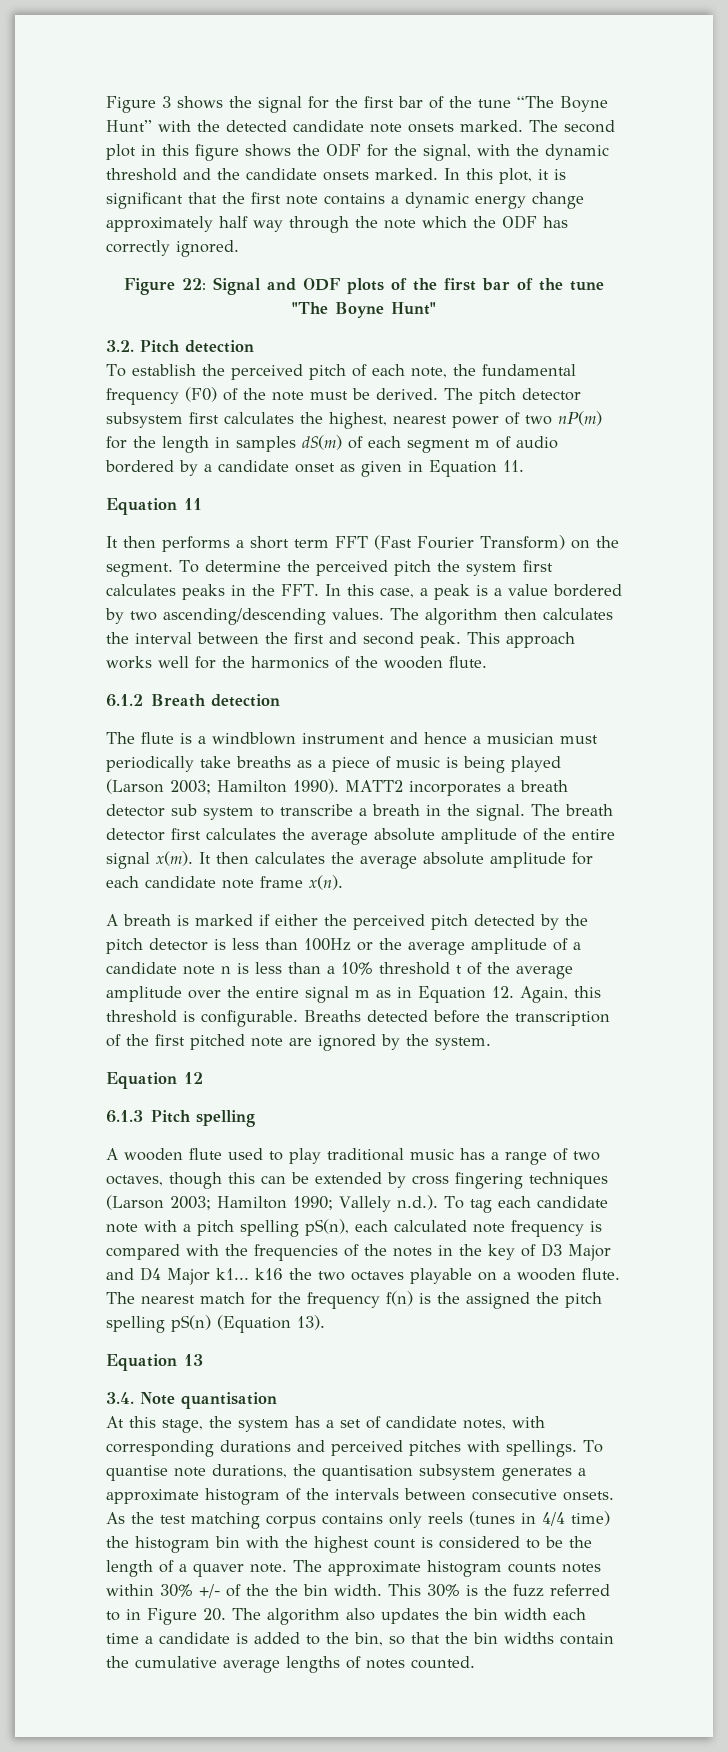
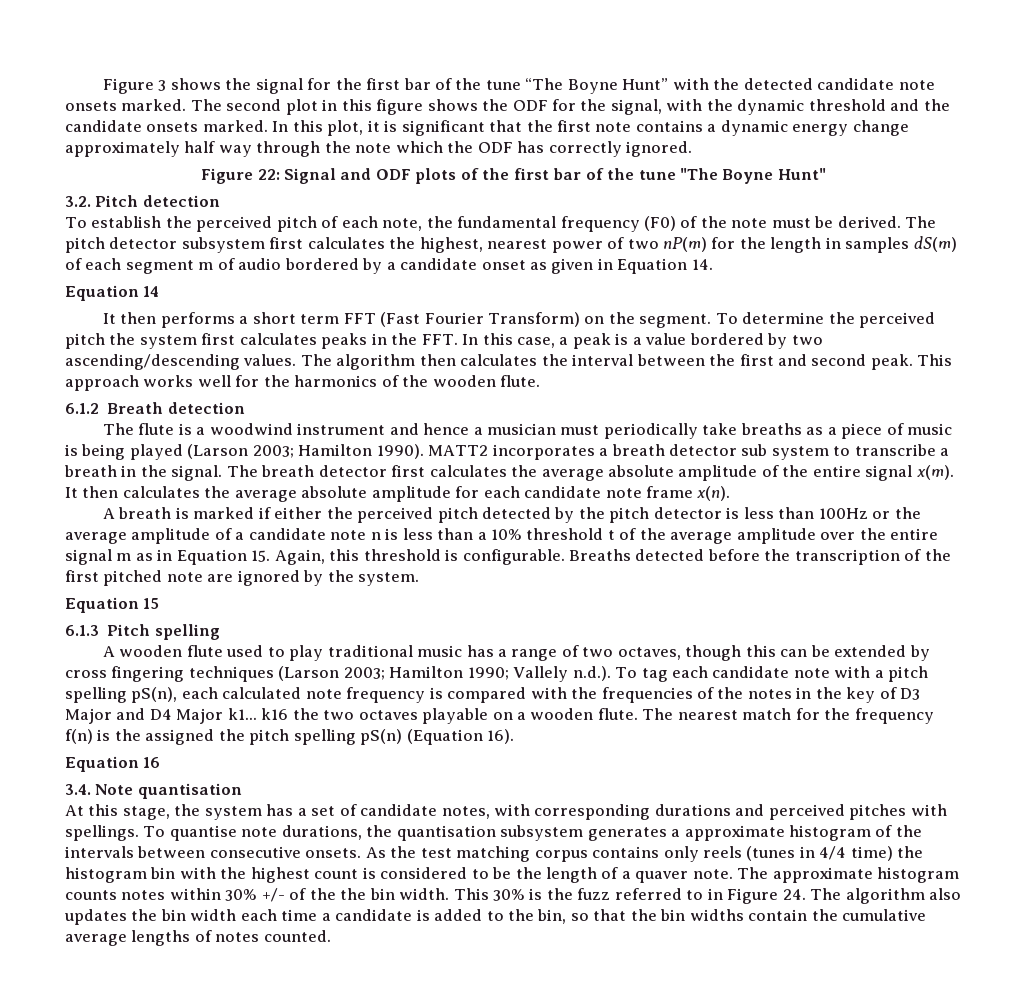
[503,460,524,472] [106,498,202,515] 11. // Equation 11 -> [691,259,713,270] [65,285,160,301] 14. // Equation 14
[212,732,296,745] windblown -> [209,423,293,435] woodwind
[492,986,514,998] 12. -> [251,550,271,562] 15.
[184,1072,203,1084] 12 -> [143,598,160,609] 15
[297,1315,325,1330] [106,1354,203,1371] 13). // Equation 13 -> [487,729,515,744] [65,756,161,772] 16). // Equation 16
[203,1608,226,1621] 20. -> [782,889,806,900] 24.

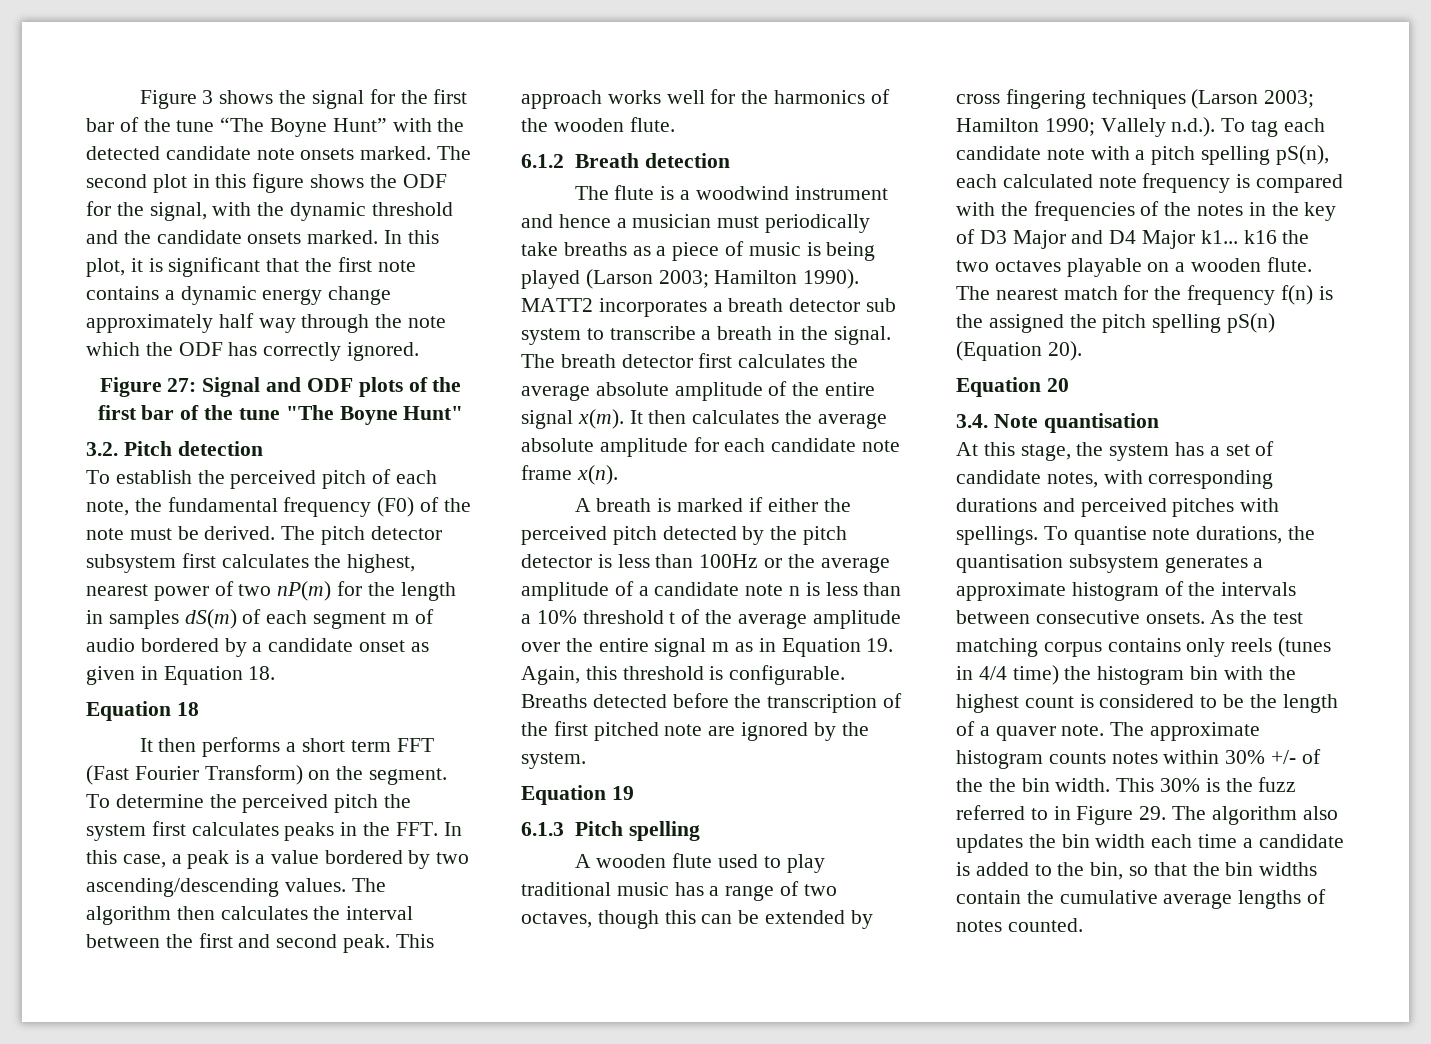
[257,169,280,180] 22: -> [167,378,197,392] 27:
[691,259,713,270] [65,285,160,301] 14. // Equation 14 -> [248,666,276,680] [86,701,199,721] 18. // Equation 18
[251,550,271,562] 15. -> [866,638,894,652] 19.
[143,598,160,609] 15 -> [611,786,634,800] 19
[487,729,515,744] [65,756,161,772] 16). // Equation 16 -> [1047,341,1082,361] [956,377,1069,397] 20). // Equation 20
[782,889,806,900] 24. -> [1139,806,1167,820] 29.

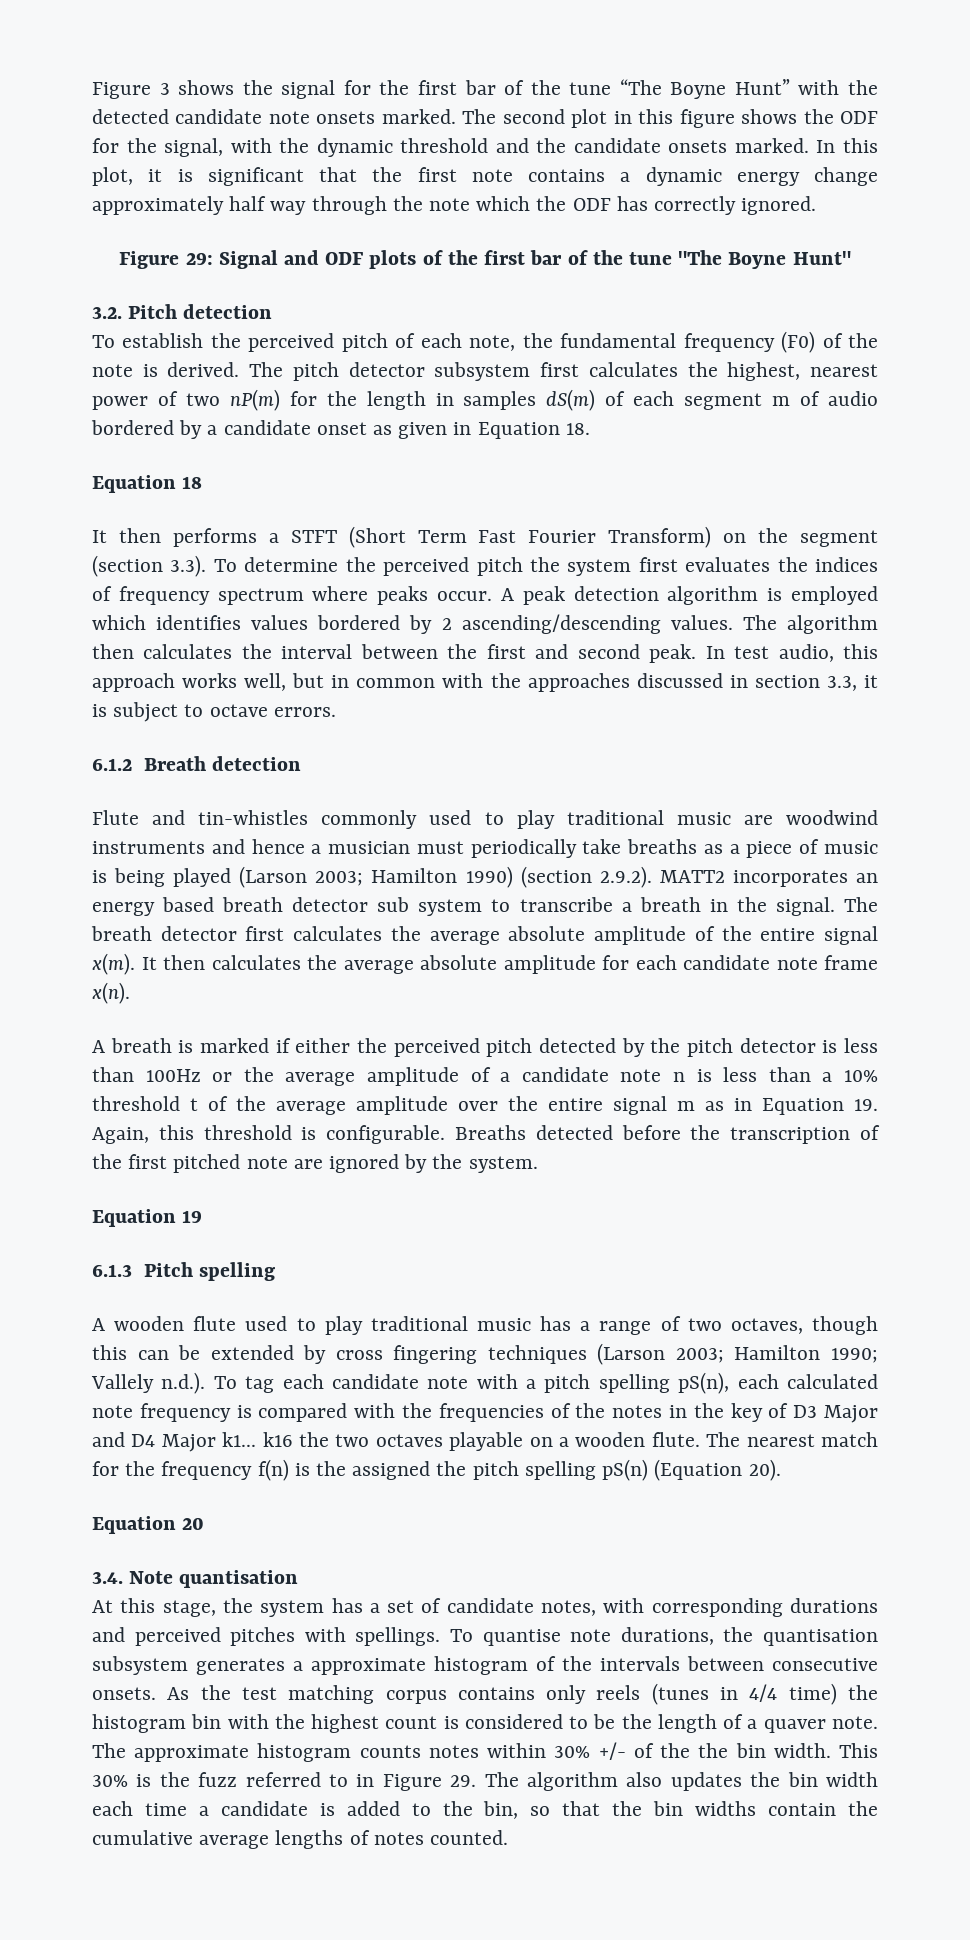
[167,378,197,392] 27: -> [185,252,213,265] 29:
[129,526,199,540] must be -> [142,364,158,377] is
[301,738,434,752] [86,765,129,785] short term FFT (Fast -> [290,526,517,548] STFT (Short Term Fast
[369,768,448,785] segment. -> [799,530,878,547] [92,555,207,577] segment (section 3.3).
[191,822,462,841] [86,850,470,869] calculates peaks in the FFT. In this case, a peak is a value bordered by two -> [685,557,878,572] [92,586,878,605] [92,615,452,634] evaluates the indices of frequency spectrum where peaks occur. A peak detection algorithm is employed which identifies values bordered by 2
[395,934,434,948] [521,89,890,109] [521,117,675,132] [521,153,730,168] [574,185,888,200] This approach works well for the harmonics of the wooden flute. // 6.1.2 Breath detection // The flute is a woodwind instrument -> [705,644,878,662] [92,673,879,692] [92,702,336,722] [92,756,301,771] [92,810,879,829] [92,841,205,854] In test audio, this approach works well, but in common with the approaches discussed in section 3.3, it is subject to octave errors. // 6.1.2 Breath detection // Flute and tin-whistles commonly used to play traditional music are woodwind instruments
[803,269,860,289] [521,298,723,317] 1990). MATT2 incorporates a -> [465,866,878,888] [92,897,215,916] 1990) (section 2.9.2). MATT2 incorporates an energy based

